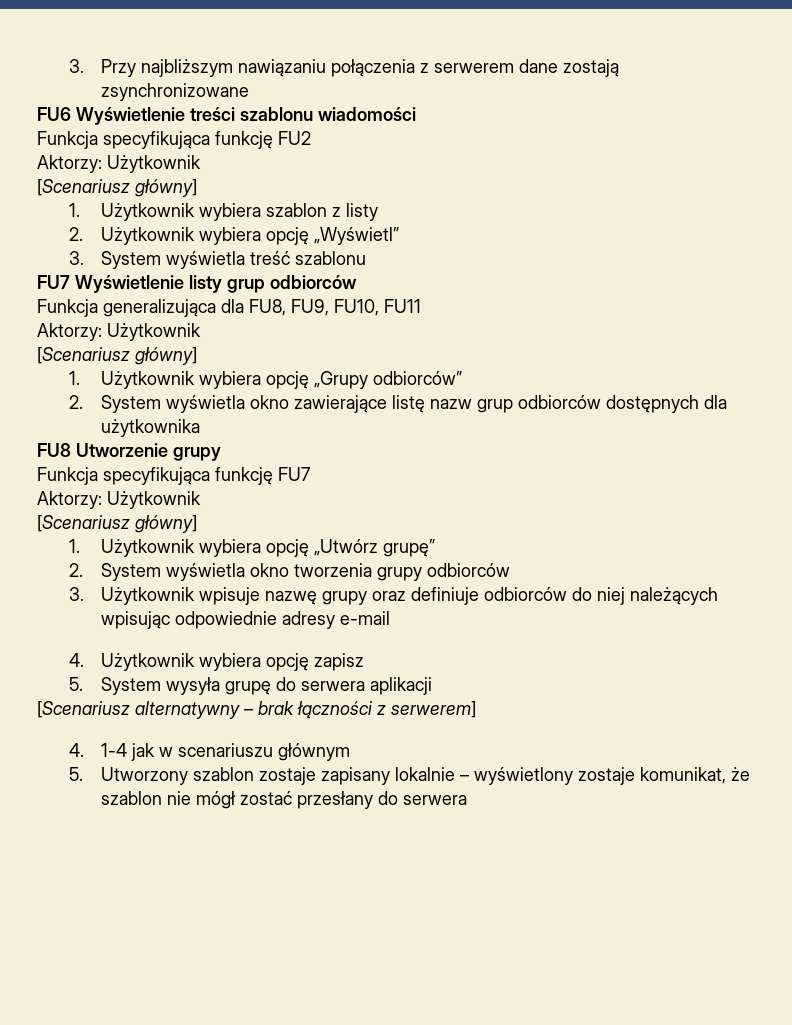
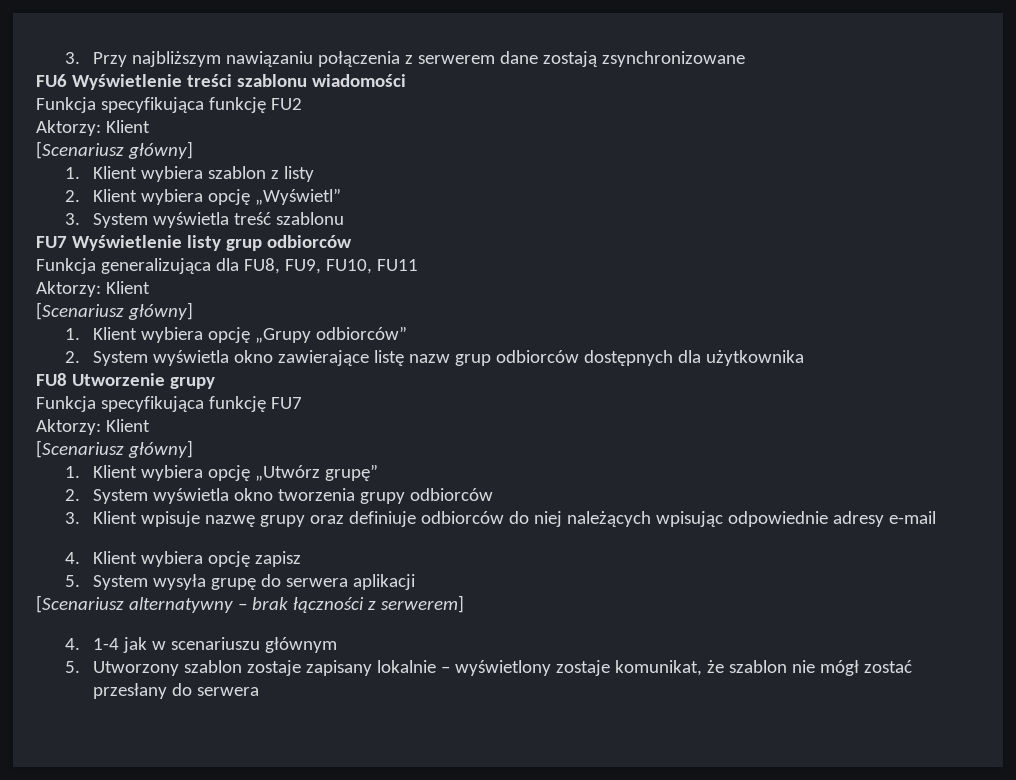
[107,155,201,173] [37,179,197,197] [69,203,196,221] Użytkownik // [Scenariusz główny] // 1. Użytkownik -> [105,120,150,133] [36,141,193,159] [64,166,138,179] Klient // [Scenariusz główny] // 1. Klient
[101,227,196,245] Użytkownik -> [93,189,138,202] Klient
[107,323,201,341] [37,347,197,365] [69,371,196,389] Użytkownik // [Scenariusz główny] // 1. Użytkownik -> [105,281,150,294] [36,302,193,320] [64,327,138,340] Klient // [Scenariusz główny] // 1. Klient
[107,491,201,509] [37,515,197,533] [69,539,196,557] Użytkownik // [Scenariusz główny] // 1. Użytkownik -> [105,419,150,432] [36,440,193,458] [64,465,138,478] Klient // [Scenariusz główny] // 1. Klient
[101,587,196,605] Użytkownik -> [93,511,138,524] Klient
[101,653,196,671] Użytkownik -> [93,551,138,564] Klient

